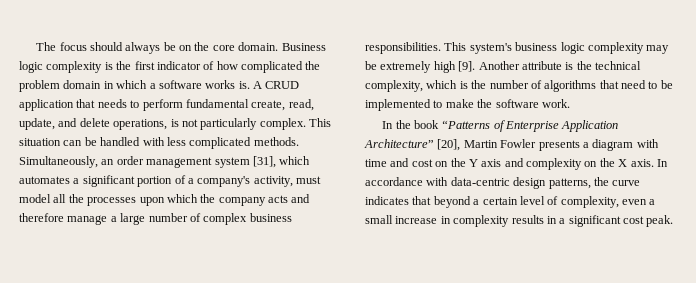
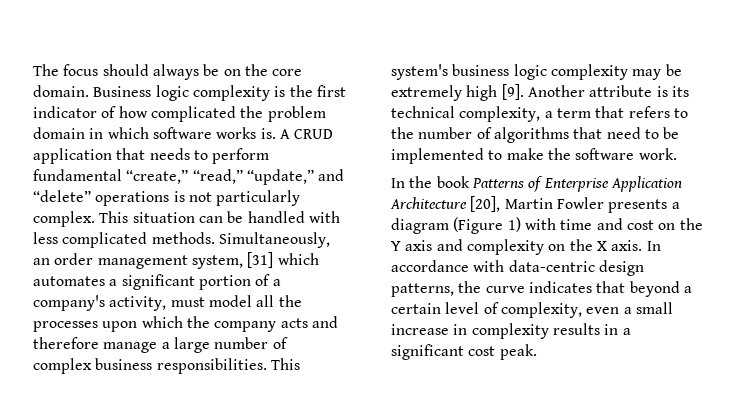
[149,83,156,89] a -> (149, 133) none
[251,99,314,111] [19,118,168,130] create, read, update, and delete operations, -> [126,169,345,185] [33,190,170,206] “create,” “read,” “update,” and “delete” operations
[214,156,276,168] system [31], -> [191,252,274,269] system, [31]
[576,61,592,70] the -> [671,86,689,97] its
[426,80,468,89] which is -> [544,106,688,118] a term that refers to
[441,120,491,129] “Patterns -> [471,178,524,188] Patterns
[364,139,434,148] Architecture” -> [390,197,467,209] Architecture
(634, 145) none -> [453,217,521,234] (Figure 1)

